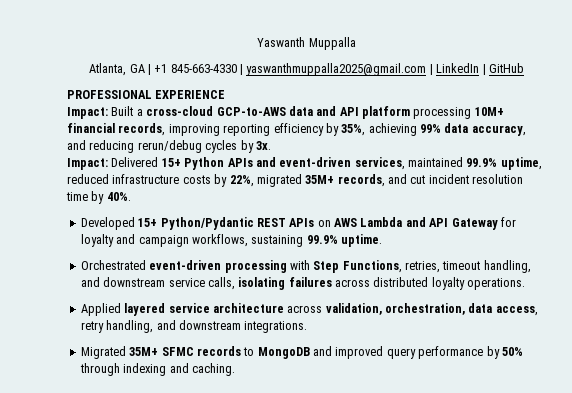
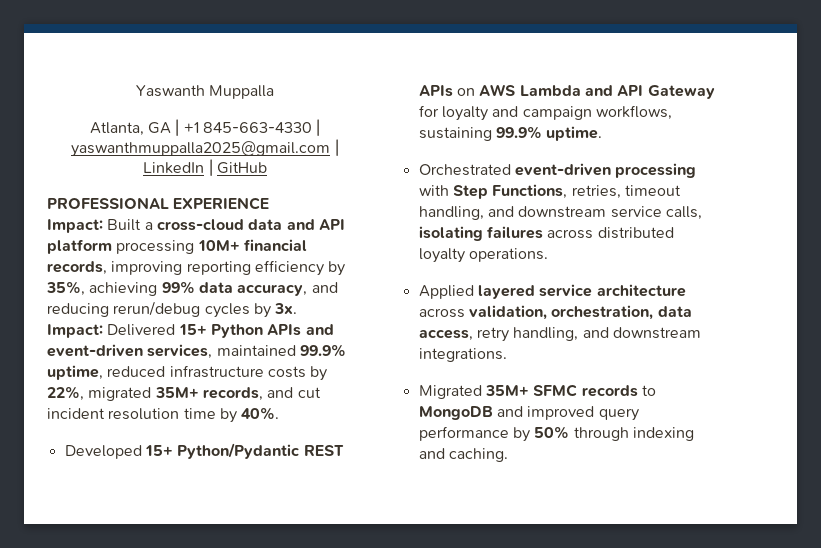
[216,107,286,116] GCP-to-AWS -> (244, 225) none

